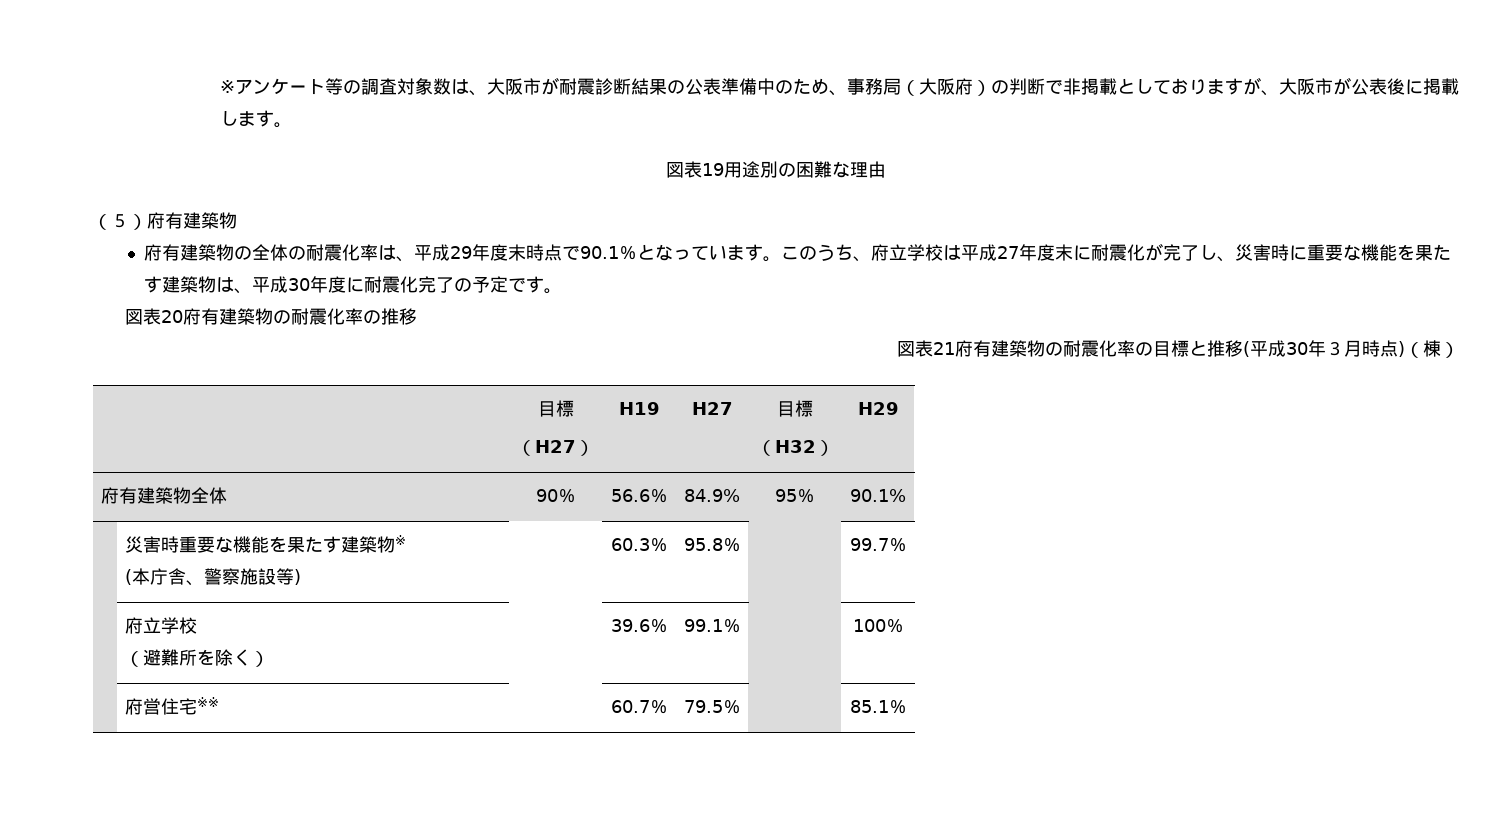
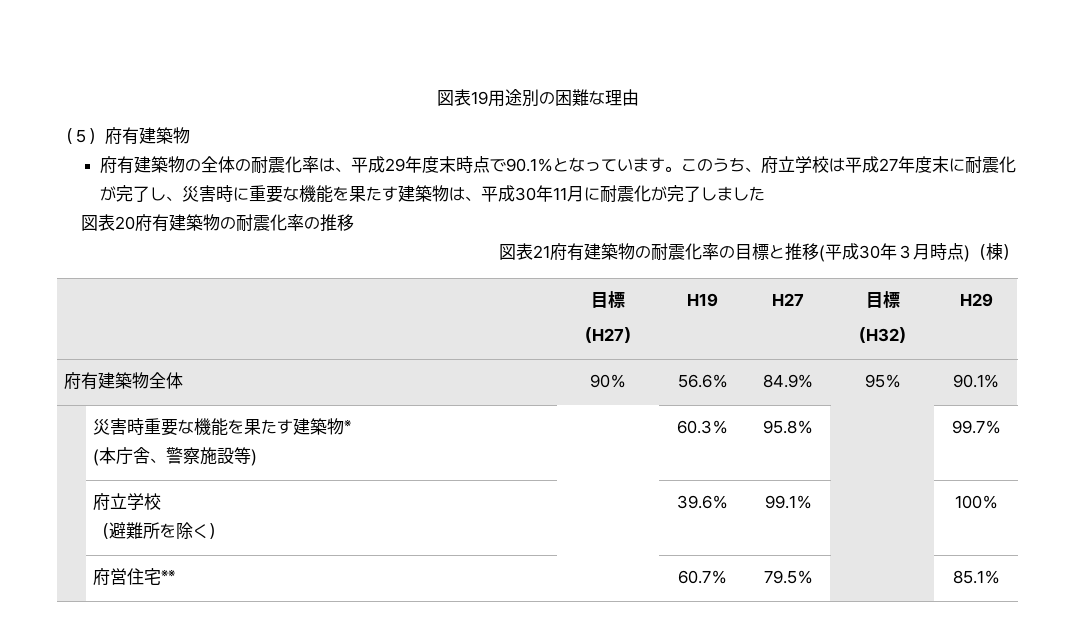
[219,77,1459,96] [219,110,292,128] ※アンケート等の調査対象数は、大阪市が耐震診断結果の公表準備中のため、事務局（大阪府）の判断で非掲載としておりますが、大阪市が公表後に掲載します。 // -> (437, 98) none
[328,276,563,294] 度に耐震化完了の予定です。 -> [553,185,766,203] 11月に耐震化が完了しました

